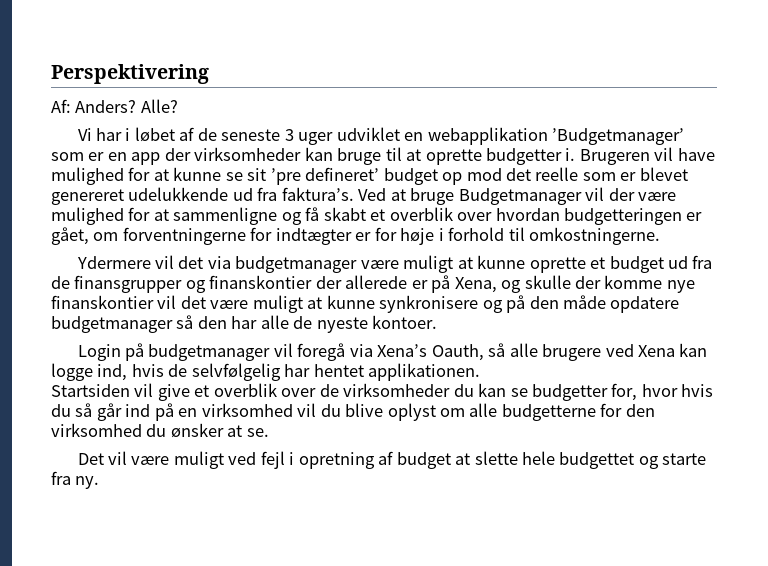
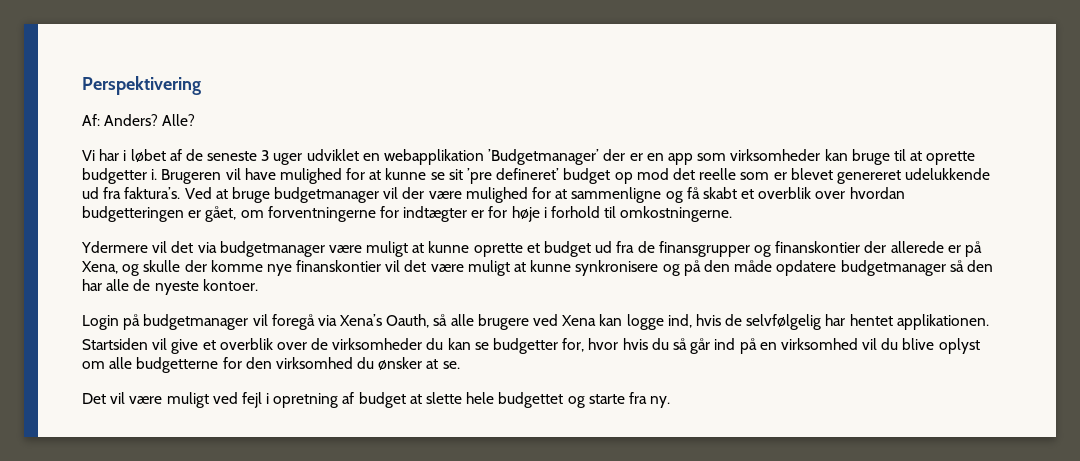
[51,152,84,161] som -> [603,149,626,161] der
[164,148,191,161] der -> [697,153,727,161] som
[458,188,582,205] Budgetmanager -> [274,187,380,203] budgetmanager

